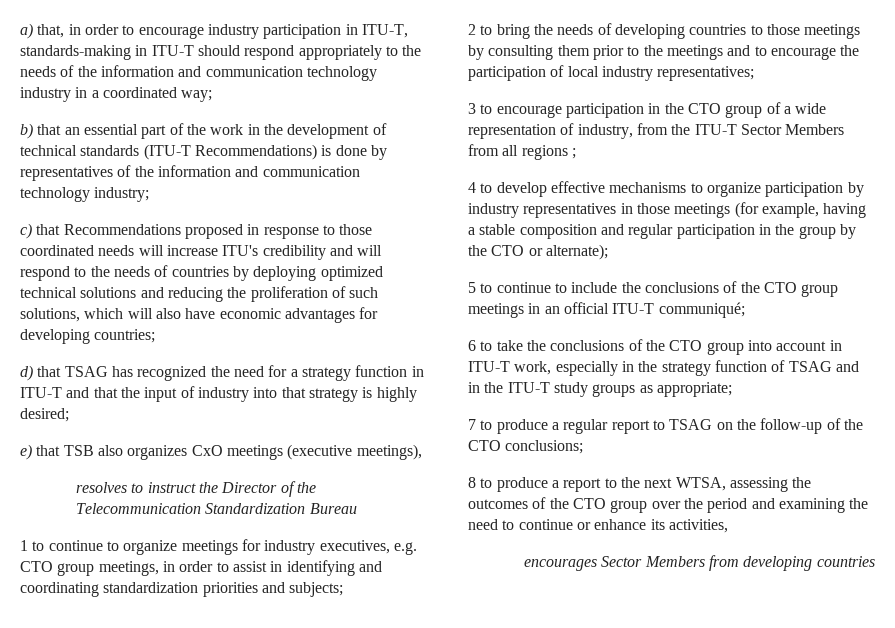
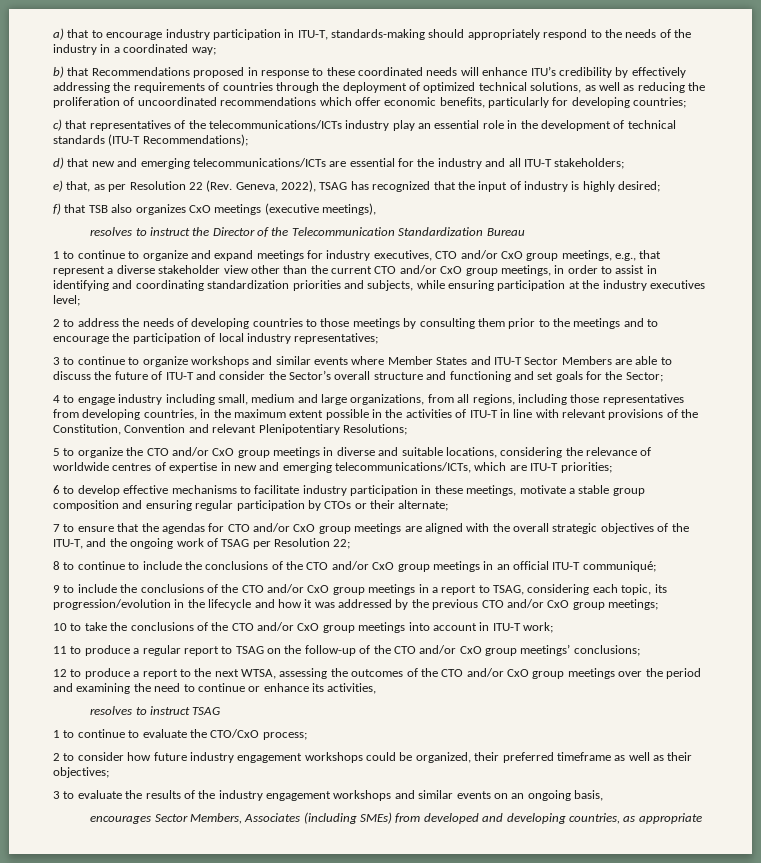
[37,24,119,38] that, in order -> [67,29,90,38] that
[135,45,382,60] in ITU-T should respond appropriately -> [428,29,588,40] should appropriately respond
[100,65,377,81] information and communication technology -> (691, 33) none
[64,123,244,139] an essential part of the work -> [91,66,686,78] [53,82,705,93] [53,97,687,108] [53,119,504,131] Recommendations proposed in response to these coordinated needs will enhance ITU’s credibility by effectively addressing the requirements of countries through the deployment of optimized technical solutions, as well as reducing the proliferation of uncoordinated recommendations which offer economic benefits, particularly for developing countries; // c) that representatives of the telecommunications/ICTs industry play an essential role
[194,144,387,160] [20,165,360,181] [20,187,150,202] [20,223,373,239] [20,245,383,260] [20,265,383,281] [20,286,379,302] [20,307,379,323] [20,329,156,344] [20,365,424,381] [20,387,90,398] Recommendations) is done by representatives of the information and communication technology industry; // c) that Recommendations proposed in response to those coordinated needs will increase ITU's credibility and will respond to the needs of countries by deploying optimized technical solutions and reducing the proliferation of such solutions, which will also have economic advantages for developing countries; // d) that TSAG has recognized the need for a strategy function in ITU-T and -> [142,134,248,146] [53,157,625,169] [53,180,431,192] Recommendations); // d) that new and emerging telecommunications/ICTs are essential for the industry and all ITU-T stakeholders; // e) that, as per Resolution 22 (Rev. Geneva, 2022), TSAG has recognized
[253,387,358,402] into that strategy -> (568, 186) none
[20,444,32,460] e) -> [53,203,61,215] f)
(178, 547) none -> [190,250,254,261] and expand
[393,542,417,555] [20,561,53,572] e.g. CTO -> [435,250,662,261] [53,265,463,276] CTO and/or CxO group meetings, e.g., that represent a diverse stakeholder view other than the current CTO and/or CxO
[289,582,344,597] [468,24,530,39] subjects; // 2 to bring -> [367,280,705,291] [53,295,80,306] [53,318,119,327] subjects, while ensuring participation at the industry executives level; // 2 to address
[496,102,827,118] [468,123,845,139] [468,144,576,160] [468,182,476,193] encourage participation in the CTO group of a wide representation of industry, from the ITU-T Sector Members from all regions ; // 4 -> [77,356,672,367] [53,370,663,382] [53,394,684,405] [53,409,699,420] [53,424,407,435] [53,447,652,458] [53,462,612,473] [53,485,60,494] continue to organize workshops and similar events where Member States and ITU-T Sector Members are able to discuss the future of ITU-T and consider the Sector’s overall structure and functioning and set goals for the Sector; // 4 to engage industry including small, medium and large organizations, from all regions, including those representatives from developing countries, in the maximum extent possible in the activities of ITU-T in line with relevant provisions of the Constitution, Convention and relevant Plenipotentiary Resolutions; // 5 to organize the CTO and/or CxO group meetings in diverse and suitable locations, considering the relevance of worldwide centres of expertise in new and emerging telecommunications/ICTs, which are ITU-T priorities; // 6
[706,182,864,197] [468,202,867,218] [468,224,856,239] [468,244,608,260] [468,282,476,293] organize participation by industry representatives in those meetings (for example, having a stable composition and regular participation in the group by the CTO or alternate); // 5 -> [254,485,645,496] [53,500,449,511] [53,523,689,534] [53,538,351,549] [53,561,60,570] facilitate industry participation in these meetings, motivate a stable group composition and ensuring regular participation by CTOs or their alternate; // 7 to ensure that the agendas for CTO and/or CxO group meetings are aligned with the overall strategic objectives of the ITU-T, and the ongoing work of TSAG per Resolution 22; // 8
(797, 287) none -> [331,561,395,570] and/or CxO
[468,340,476,351] 6 -> [53,584,667,595] [53,599,658,610] [53,623,67,631] 9 to include the conclusions of the CTO and/or CxO group meetings in a report to TSAG, considering each topic, its progression/evolution in the lifecycle and how it was addressed by the previous CTO and/or CxO group meetings; // 10
[706,340,842,355] [468,360,859,376] [468,382,732,397] [468,419,476,430] group into account in ITU-T work, especially in the strategy function of TSAG and in the ITU-T study groups as appropriate; // 7 -> [257,622,553,633] [53,646,67,654] and/or CxO group meetings into account in ITU-T work; // 11
(501, 445) none -> [419,644,571,656] and/or CxO group meetings’
[468,477,476,488] 8 -> [53,669,67,677] 12
[610,500,648,513] group -> [466,668,615,679] and/or CxO group meetings
[524,555,875,571] encourages Sector Members from developing countries -> [90,706,221,715] [53,729,307,740] [53,752,693,763] [53,767,109,778] [53,790,603,801] [90,812,702,824] resolves to instruct TSAG // 1 to continue to evaluate the CTO/CxO process; // 2 to consider how future industry engagement workshops could be organized, their preferred timeframe as well as their objectives; // 3 to evaluate the results of the industry engagement workshops and similar events on an ongoing basis, // encourages Sector Members, Associates (including SMEs) from developed and developing countries, as appropriate

